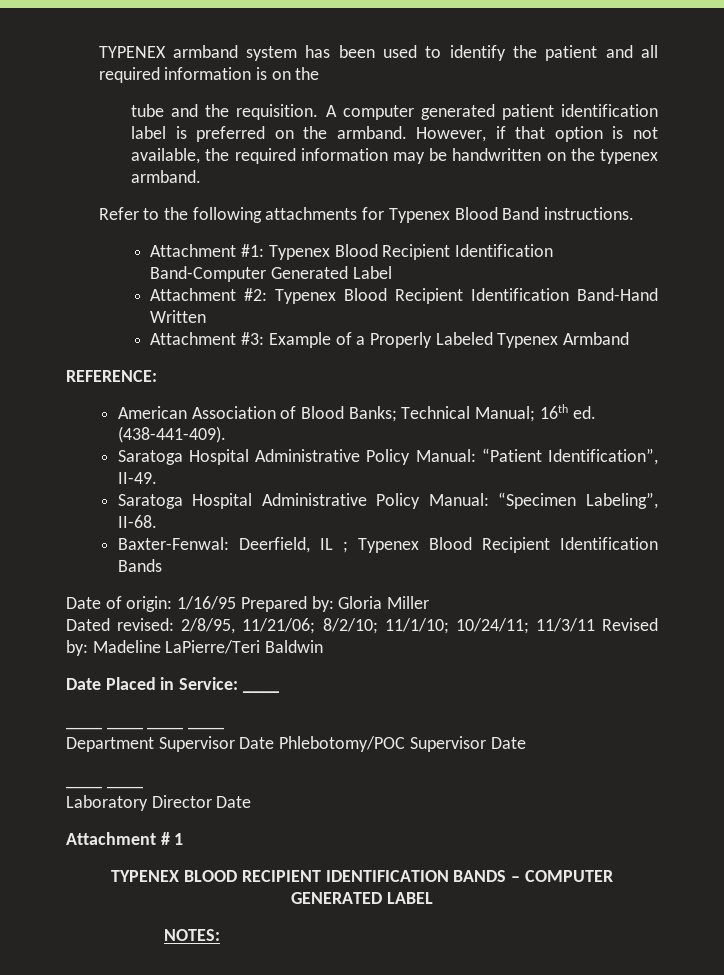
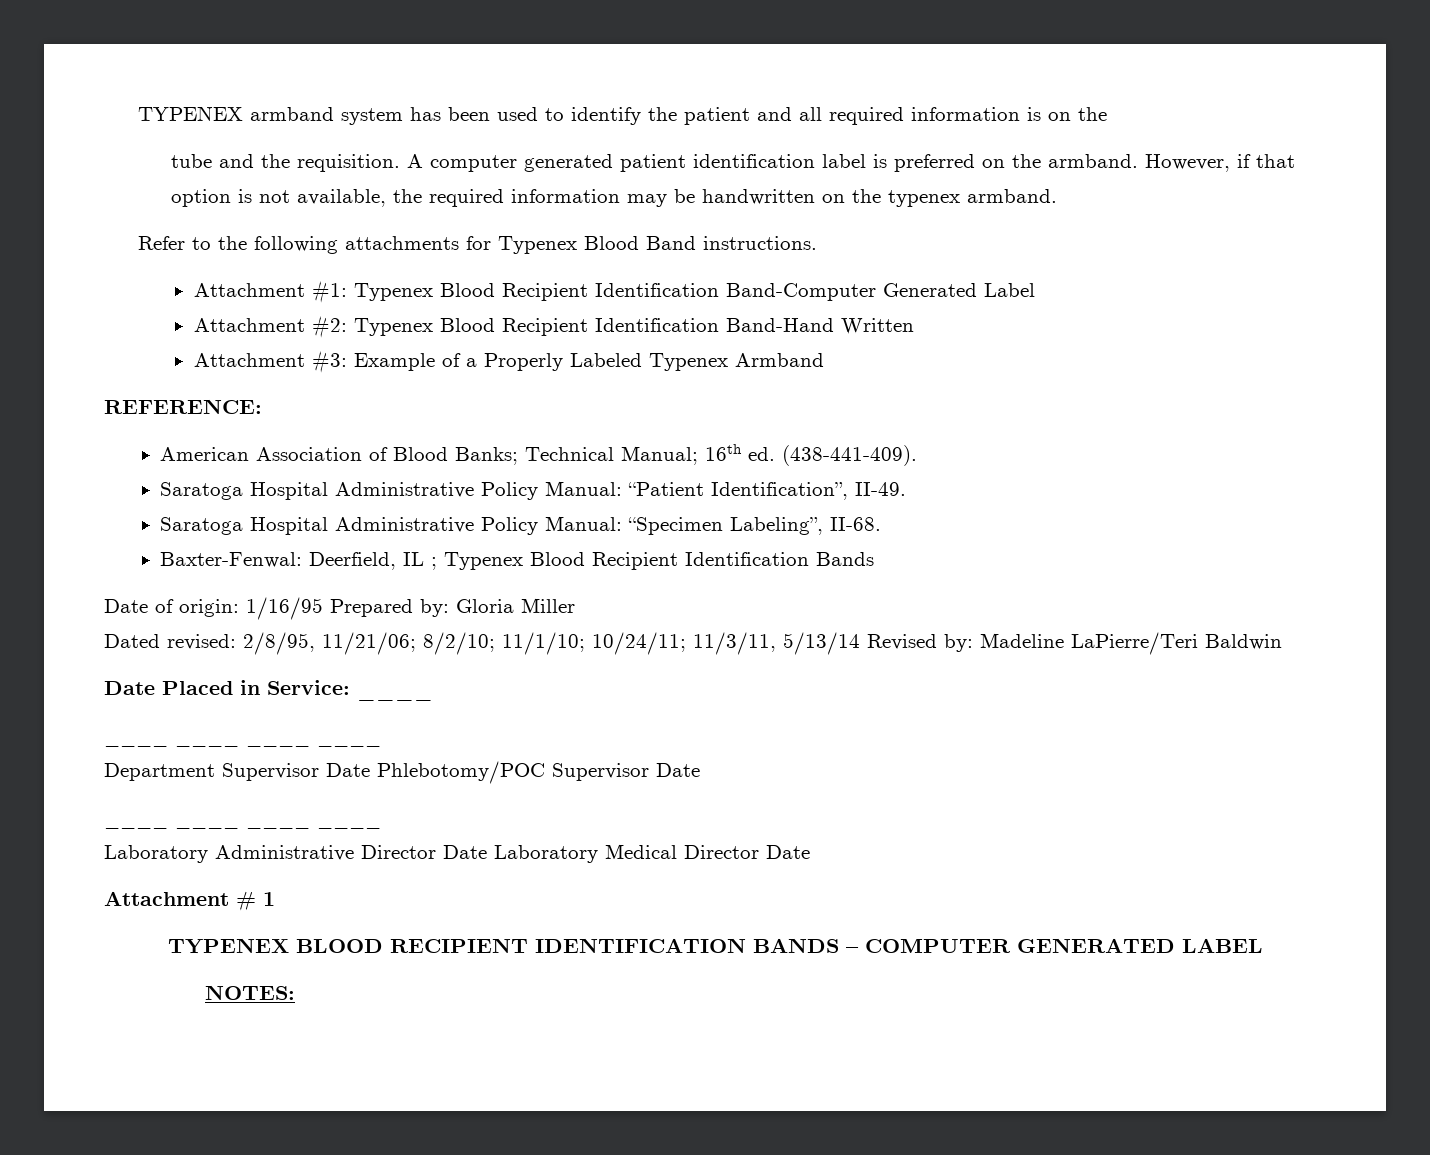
[535,618,595,632] 11/3/11 -> [693,632,860,655] 11/3/11, 5/13/14
[66,795,148,811] // Laboratory -> [246,824,381,829] [104,844,677,863] ____ ____ // Laboratory Administrative Director Date Laboratory Medical

